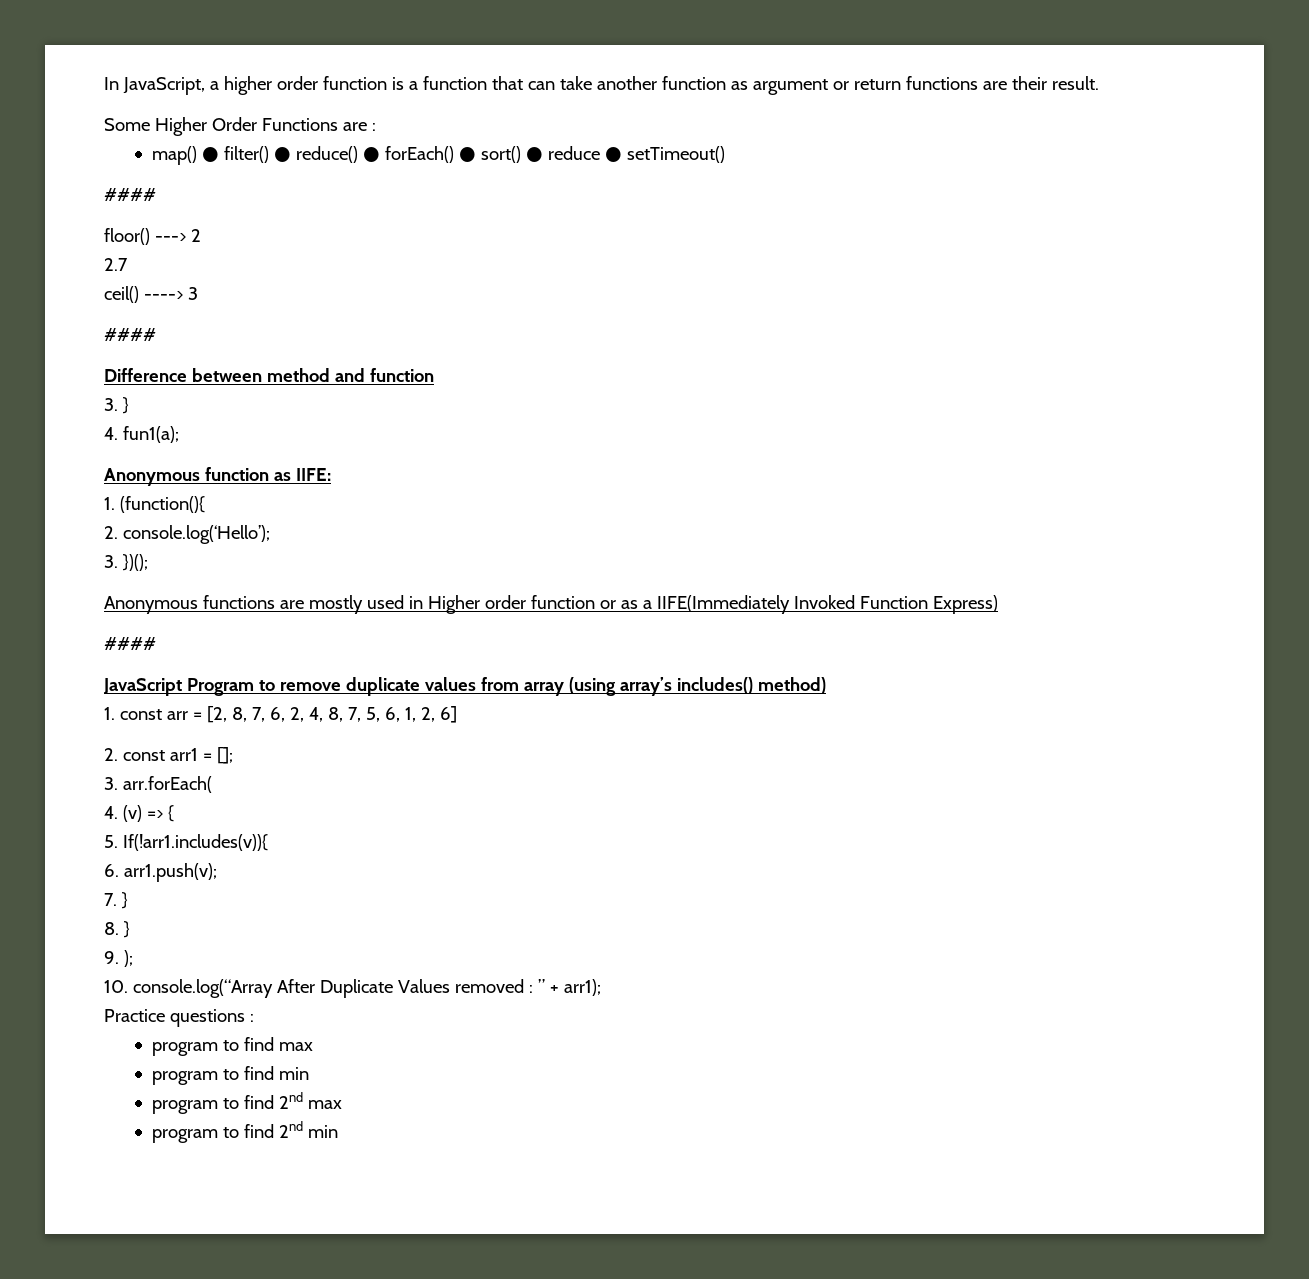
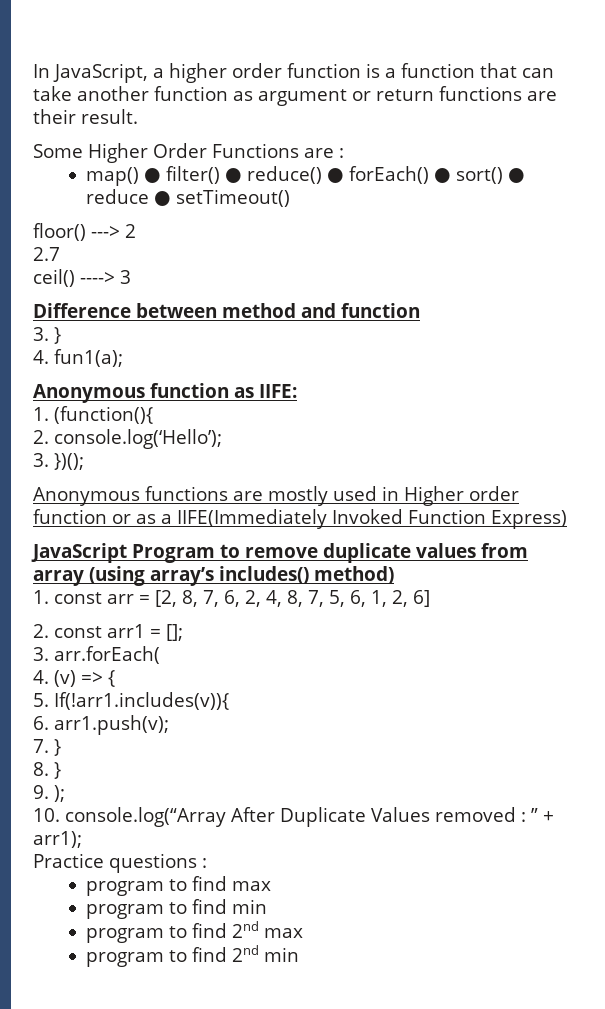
[104,188,156,201] // #### -> (290, 198) none
[104,328,156,341] // #### -> (131, 277) none
[104,637,156,650] // #### -> (567, 519) none

